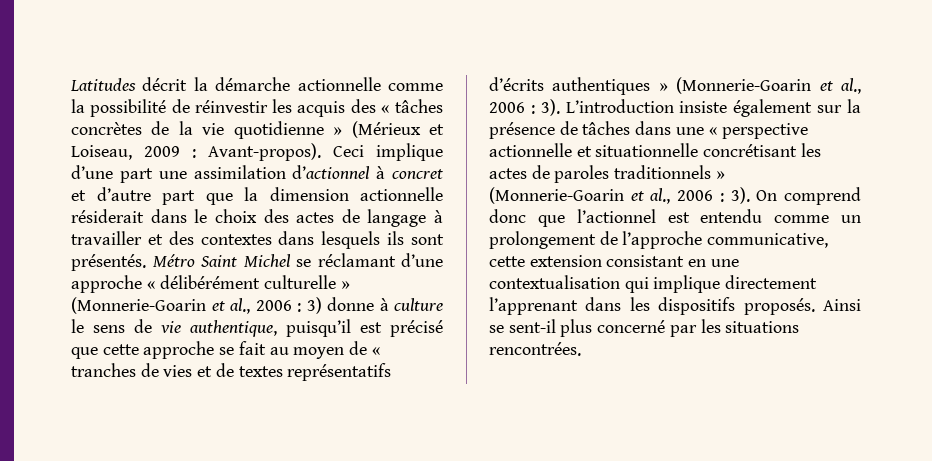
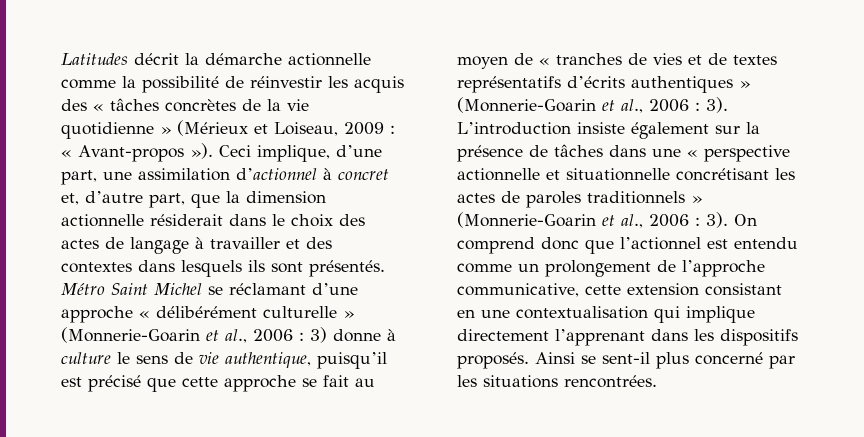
[208,143,443,161] [71,165,153,183] Avant-propos). Ceci implique d’une part -> [61,143,382,162] [61,170,97,185] « Avant-propos »). Ceci implique, d’une part,
[71,187,195,205] et d’autre part -> [61,191,185,208] et, d’autre part,

